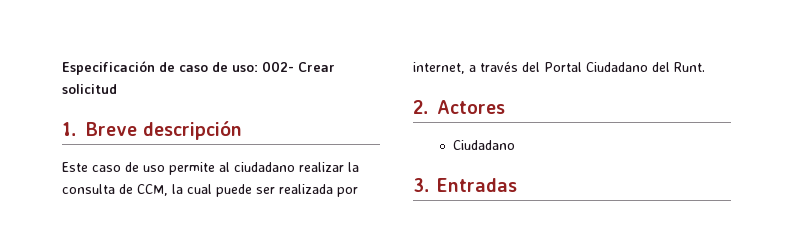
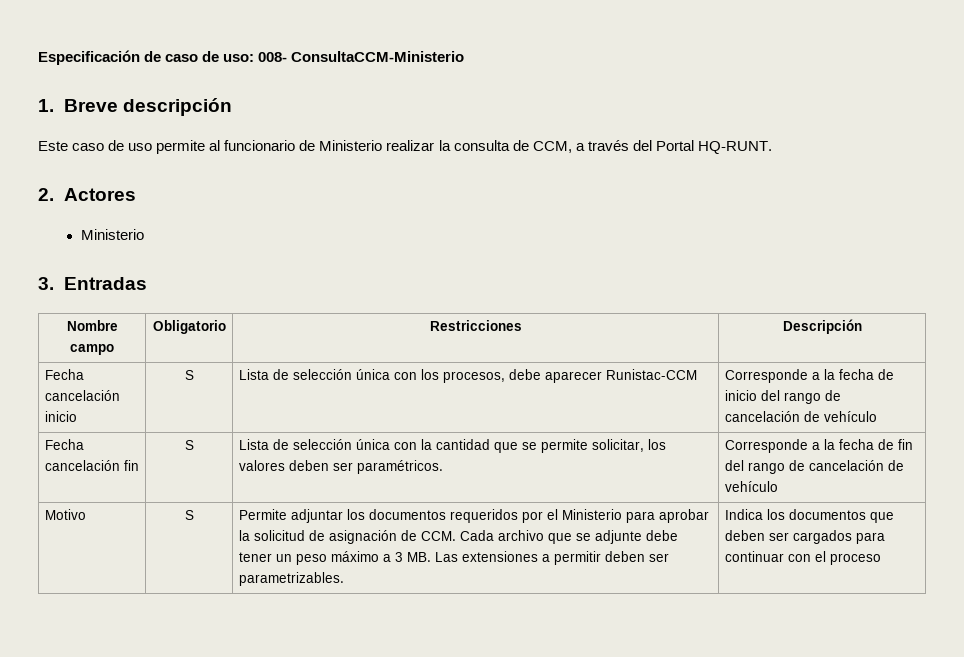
[262,61,335,72] [62,84,117,94] 002- Crear solicitud -> [258,51,465,62] 008- ConsultaCCM-Ministerio
[234,162,295,172] ciudadano -> [224,140,383,151] funcionario de Ministerio
[172,184,358,197] [413,62,465,74] la cual puede ser realizada por internet, -> (572, 147) none
[586,62,705,72] Ciudadano del Runt. -> [697,141,772,154] HQ-RUNT.
[452,140,515,150] Ciudadano -> [80,229,144,240] Ministerio
(518, 185) none -> [66,320,118,331] [70,344,114,355] [152,320,226,334] [429,320,522,331] [782,319,862,334] [44,369,84,380] [44,390,120,401] [44,411,77,422] [184,370,194,380] [238,369,697,383] [724,369,894,383] [724,390,841,404] [724,411,877,422] [44,439,84,450] [44,460,139,471] [184,440,194,450] [238,439,666,453] [238,460,443,474] [724,439,913,453] [724,460,904,474] [724,481,778,492] [44,509,86,520] [184,510,194,520] [238,509,709,523] [238,530,678,544] [238,551,669,565] [238,572,344,586] [724,509,894,523] [724,530,885,544] [724,551,881,565] // Nombre campo | Obligatorio | Restricciones | Descripción // Fecha cancelación inicio | S | Lista de selección única con los procesos, debe aparecer Runistac-CCM | Corresponde a la fecha de inicio del rango de cancelación de vehículo // Fecha cancelación fin | S | Lista de selección única con la cantidad que se permite solicitar, los valores deben ser paramétricos. | Corresponde a la fecha de fin del rango de cancelación de vehículo // Motivo | S | Permite adjuntar los documentos requeridos por el Ministerio para aprobar la solicitud de asignación de CCM. Cada archivo que se adjunte debe tener un peso máximo a 3 MB. Las extensiones a permitir deben ser parametrizables. | Indica los documentos que deben ser cargados para continuar con el proceso

